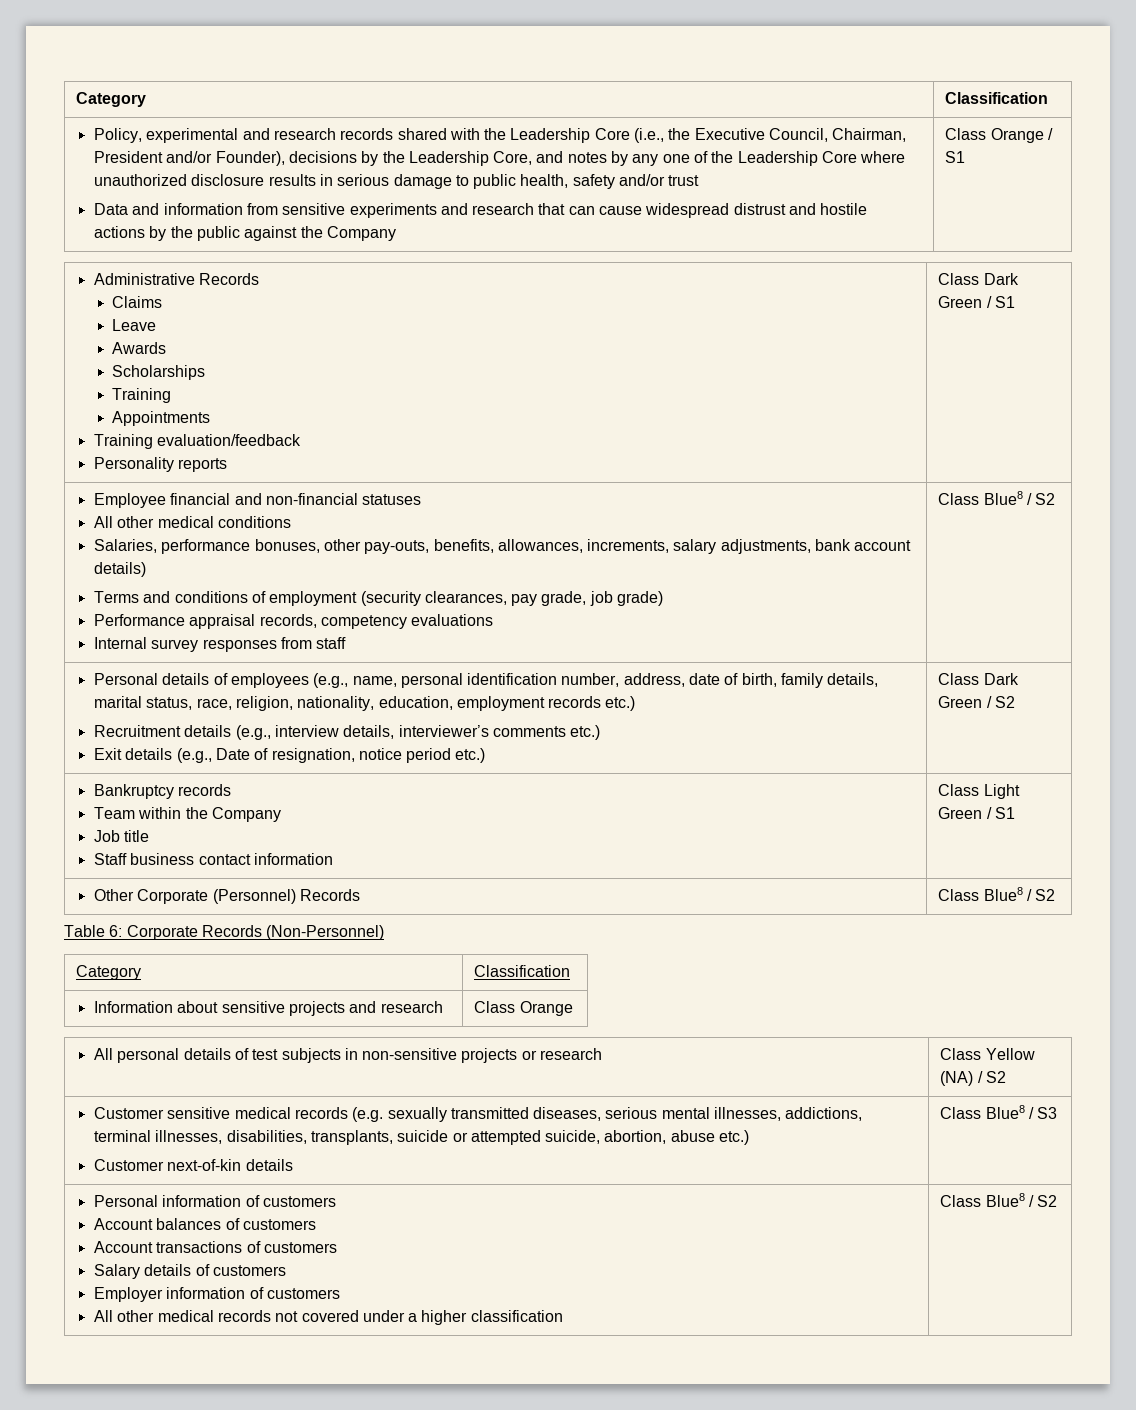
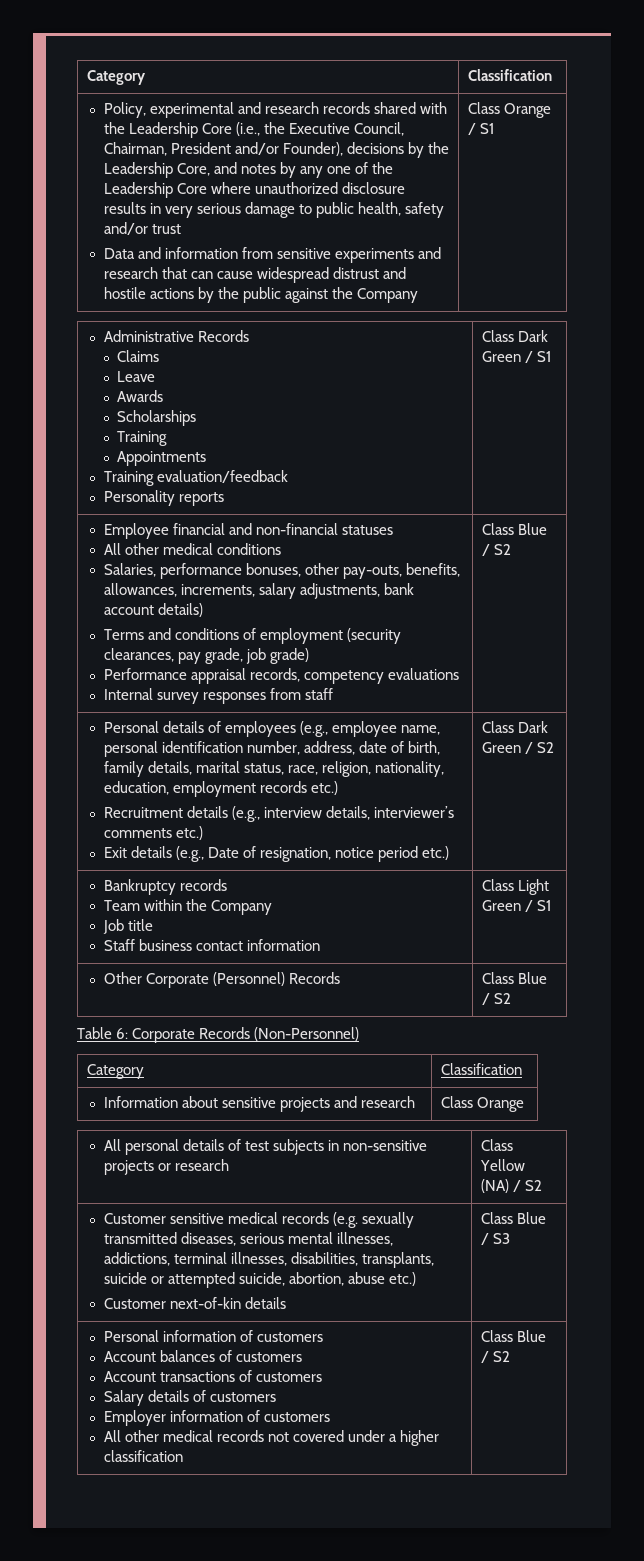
(333, 180) none -> [164,206,193,218] very
[983,491,1023,505] Blue8 -> [518,523,548,535] Blue
(349, 680) none -> [331,721,397,737] employee
[983,887,1023,901] Blue8 -> [518,972,548,984] Blue
[985,1105,1025,1119] Blue8 -> [517,1212,547,1224] Blue
[985,1193,1025,1207] Blue8 -> [517,1330,547,1342] Blue

